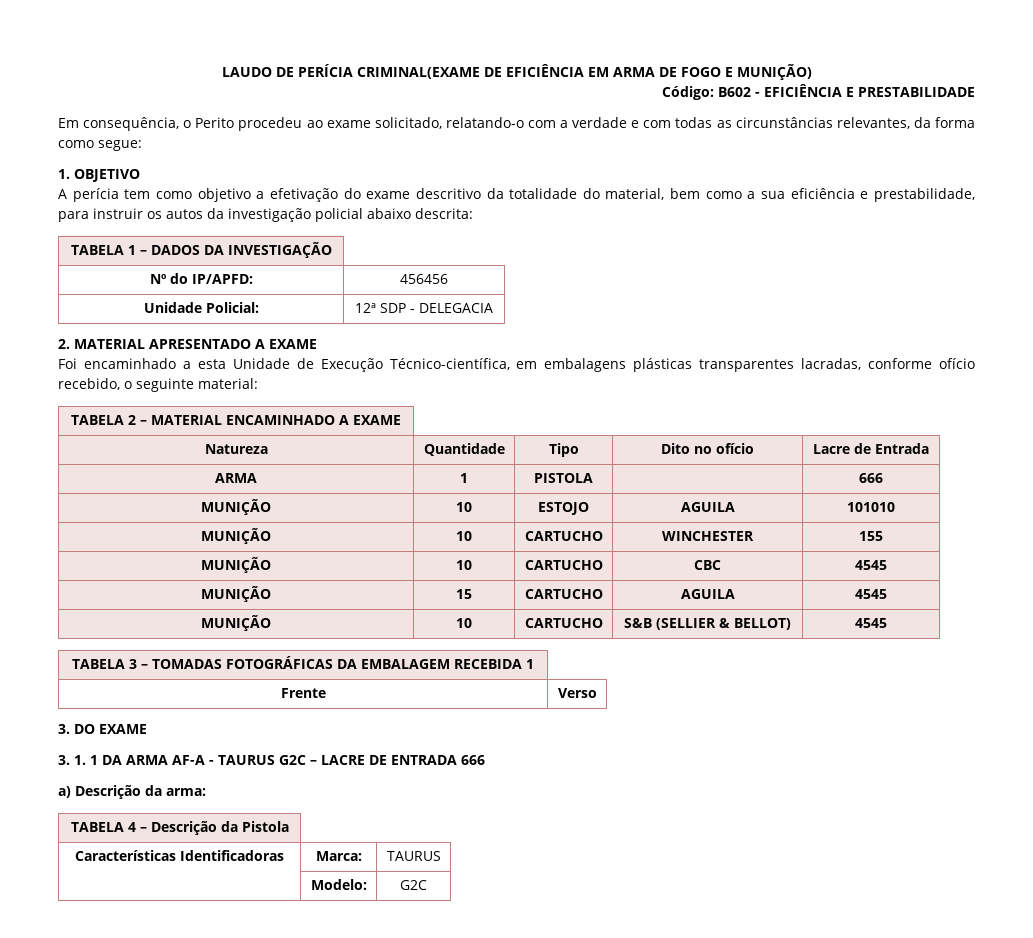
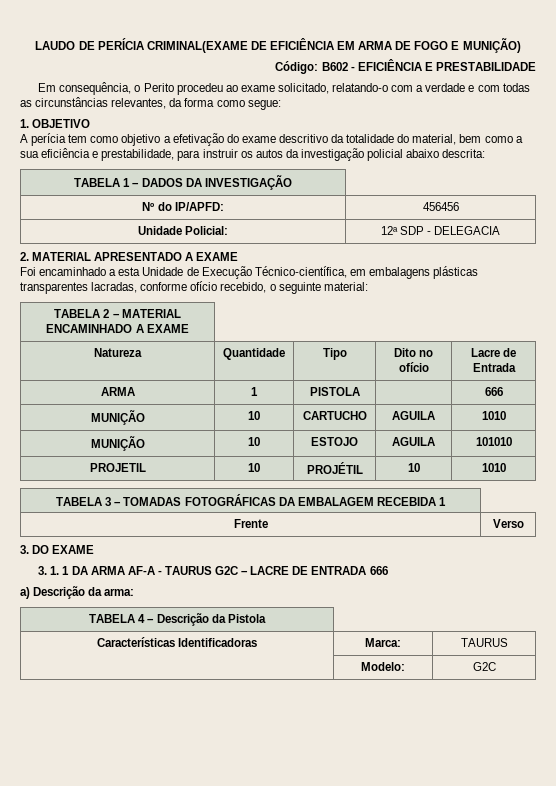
(883, 478) none -> [90,410,145,425] [248,411,260,420] [302,411,367,420] [392,411,435,420] [481,411,506,420] // MUNIÇÃO | 10 | CARTUCHO | AGUILA | 1010
[201,528,271,544] [456,531,472,541] [524,531,603,541] [662,531,754,541] [859,531,883,541] [201,557,271,573] [456,560,472,570] [524,560,603,570] [694,560,721,570] [855,560,887,570] [201,586,271,602] [456,589,472,599] [524,589,603,599] [680,589,735,599] [855,589,887,599] [201,615,271,631] [456,618,472,628] [524,618,603,628] [624,618,791,630] [855,618,887,628] MUNIÇÃO | 10 | CARTUCHO | WINCHESTER | 155 // MUNIÇÃO | 10 | CARTUCHO | CBC | 4545 // MUNIÇÃO | 15 | CARTUCHO | AGUILA | 4545 // MUNIÇÃO | 10 | CARTUCHO | S&B (SELLIER & BELLOT) | 4545 -> [89,463,146,472] [248,463,260,472] [306,462,363,474] [407,463,420,472] [481,463,506,472] PROJETIL | 10 | PROJÉTIL | 10 | 1010

